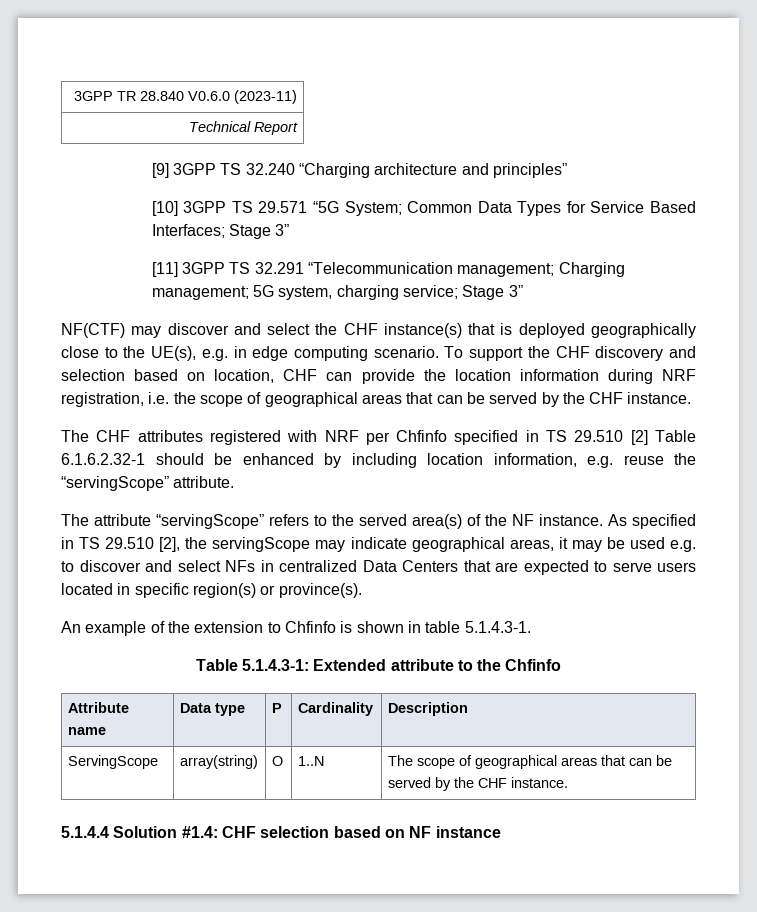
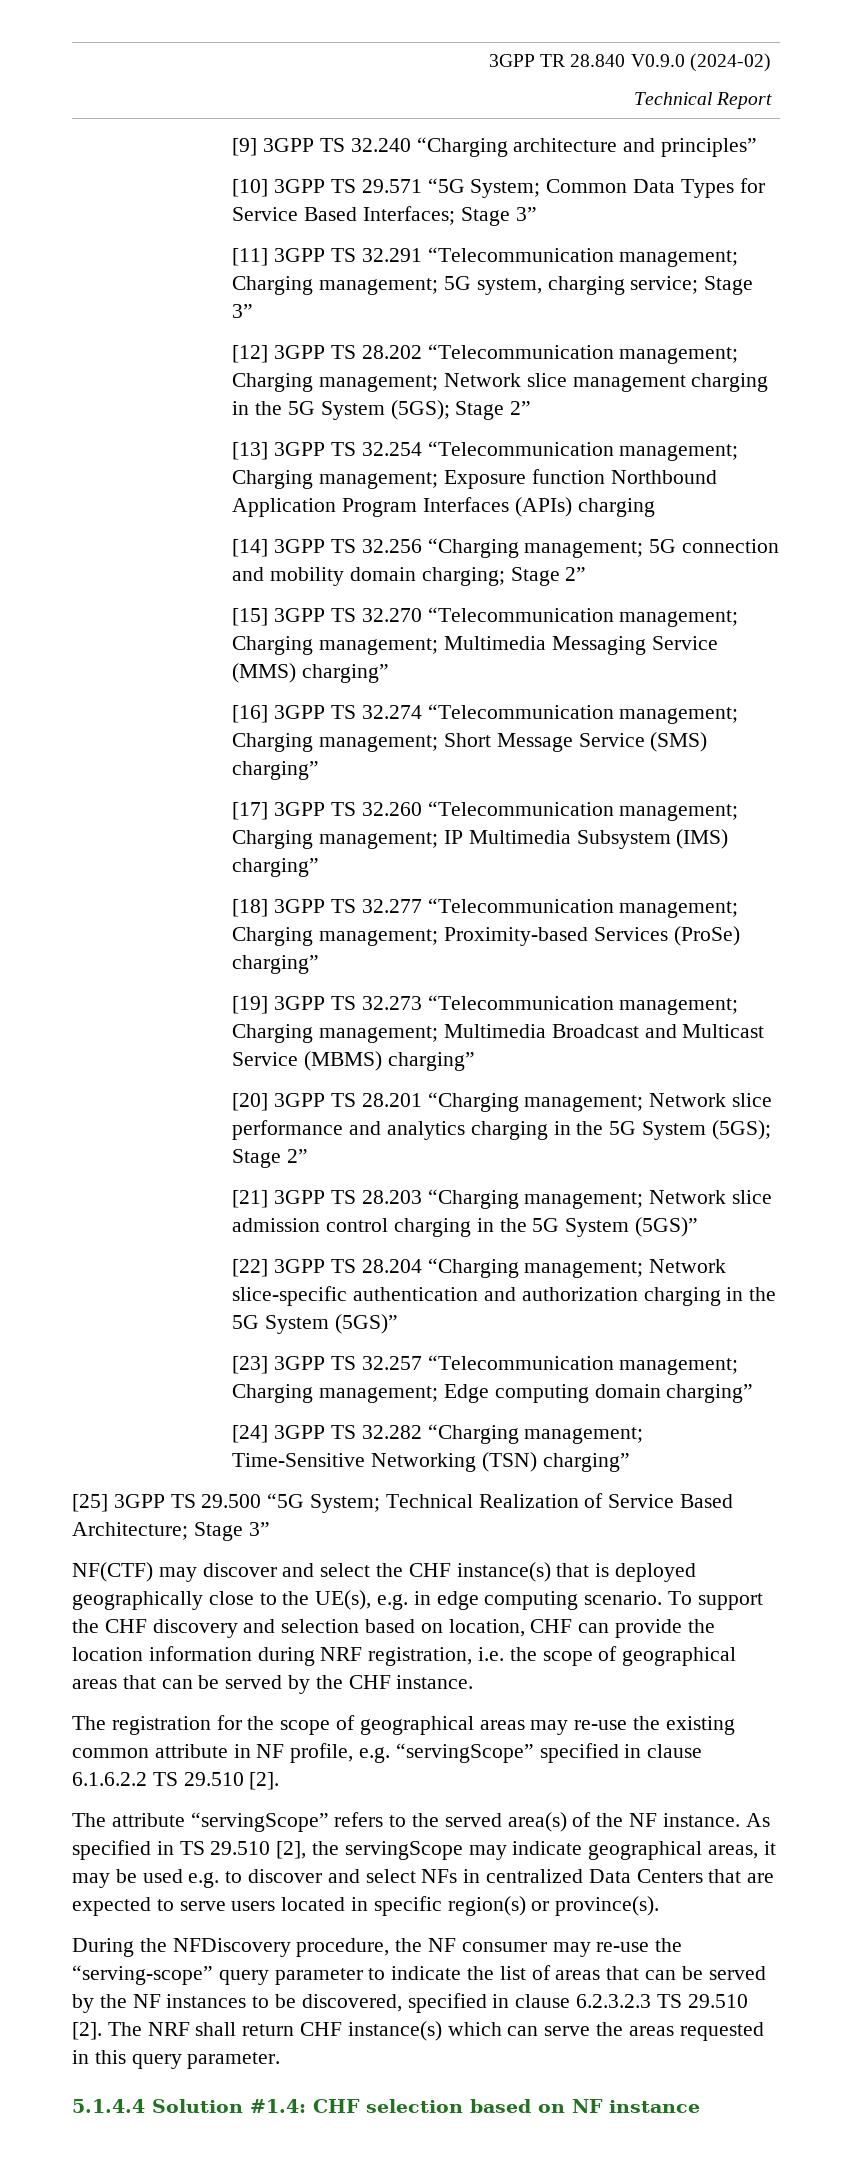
[188,90,298,104] V0.6.0 (2023-11) -> [630,53,771,72] V0.9.0 (2024-02)
(523, 291) none -> [232,344,739,364] [232,373,769,392] [232,400,532,420] [232,441,739,461] [232,469,717,489] [232,497,655,517] [232,538,780,558] [232,567,587,586] [232,607,739,627] [232,636,718,655] [232,663,390,683] [232,704,739,724] [232,732,708,752] [232,761,320,780] [232,801,739,821] [232,829,729,849] [232,858,320,877] [232,898,739,918] [232,926,740,946] [232,955,320,974] [232,995,739,1015] [232,1024,765,1043] [232,1051,476,1071] [232,1092,773,1112] [232,1120,771,1140] [232,1149,309,1168] [232,1189,773,1209] [232,1217,699,1237] [232,1258,727,1278] [232,1286,777,1306] [232,1314,399,1334] [232,1355,739,1375] [232,1384,754,1403] [232,1424,644,1444] [232,1452,630,1472] [72,1493,734,1513] [72,1522,270,1541] // [12] 3GPP TS 28.202 “Telecommunication management; Charging management; Network slice management charging in the 5G System (5GS); Stage 2” // [13] 3GPP TS 32.254 “Telecommunication management; Charging management; Exposure function Northbound Application Program Interfaces (APIs) charging // [14] 3GPP TS 32.256 “Charging management; 5G connection and mobility domain charging; Stage 2” // [15] 3GPP TS 32.270 “Telecommunication management; Charging management; Multimedia Messaging Service (MMS) charging” // [16] 3GPP TS 32.274 “Telecommunication management; Charging management; Short Message Service (SMS) charging” // [17] 3GPP TS 32.260 “Telecommunication management; Charging management; IP Multimedia Subsystem (IMS) charging” // [18] 3GPP TS 32.277 “Telecommunication management; Charging management; Proximity-based Services (ProSe) charging” // [19] 3GPP TS 32.273 “Telecommunication management; Charging management; Multimedia Broadcast and Multicast Service (MBMS) charging” // [20] 3GPP TS 28.201 “Charging management; Network slice performance and analytics charging in the 5G System (5GS); Stage 2” // [21] 3GPP TS 28.203 “Charging management; Network slice admission control charging in the 5G System (5GS)” // [22] 3GPP TS 28.204 “Charging management; Network slice-specific authentication and authorization charging in the 5G System (5GS)” // [23] 3GPP TS 32.257 “Telecommunication management; Charging management; Edge computing domain charging” // [24] 3GPP TS 32.282 “Charging management; Time-Sensitive Networking (TSN) charging” // [25] 3GPP TS 29.500 “5G System; Technical Realization of Service Based Architecture; Stage 3”
[96,430,696,445] [61,453,696,468] [61,476,235,491] CHF attributes registered with NRF per Chfinfo specified in TS 29.510 [2] Table 6.1.6.2.32-1 should be enhanced by including location information, e.g. reuse the “servingScope” attribute. -> [111,1715,735,1735] [72,1743,703,1763] [72,1772,280,1790] registration for the scope of geographical areas may re-use the existing common attribute in NF profile, e.g. “servingScope” specified in clause 6.1.6.2.2 TS 29.510 [2].
[61,621,531,636] [195,659,562,671] [67,702,129,713] [67,727,106,735] [179,703,245,716] [271,703,282,713] [297,702,373,716] [387,702,468,716] [67,755,158,769] [179,755,258,769] [271,756,283,766] [297,756,324,766] [387,755,672,769] [387,777,568,791] An example of the extension to Chfinfo is shown in table 5.1.4.3-1. // Table 5.1.4.3-1: Extended attribute to the Chfinfo // Attribute name | Data type | P | Cardinality | Description // ServingScope | array(string) | O | 1..N | The scope of geographical areas that can be served by the CHF instance. -> [72,1938,683,1957] [72,1965,766,1985] [72,1993,748,2013] [72,2021,764,2041] [72,2050,281,2069] During the NFDiscovery procedure, the NF consumer may re-use the “serving-scope” query parameter to indicate the list of areas that can be served by the NF instances to be discovered, specified in clause 6.2.3.2.3 TS 29.510 [2]. The NRF shall return CHF instance(s) which can serve the areas requested in this query parameter.

